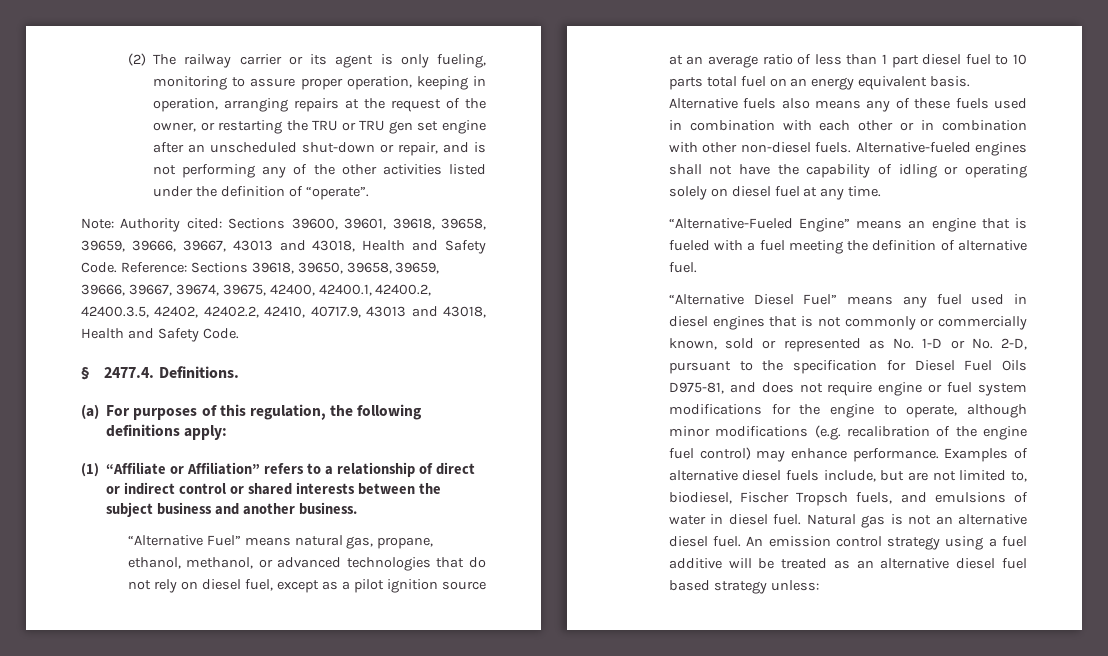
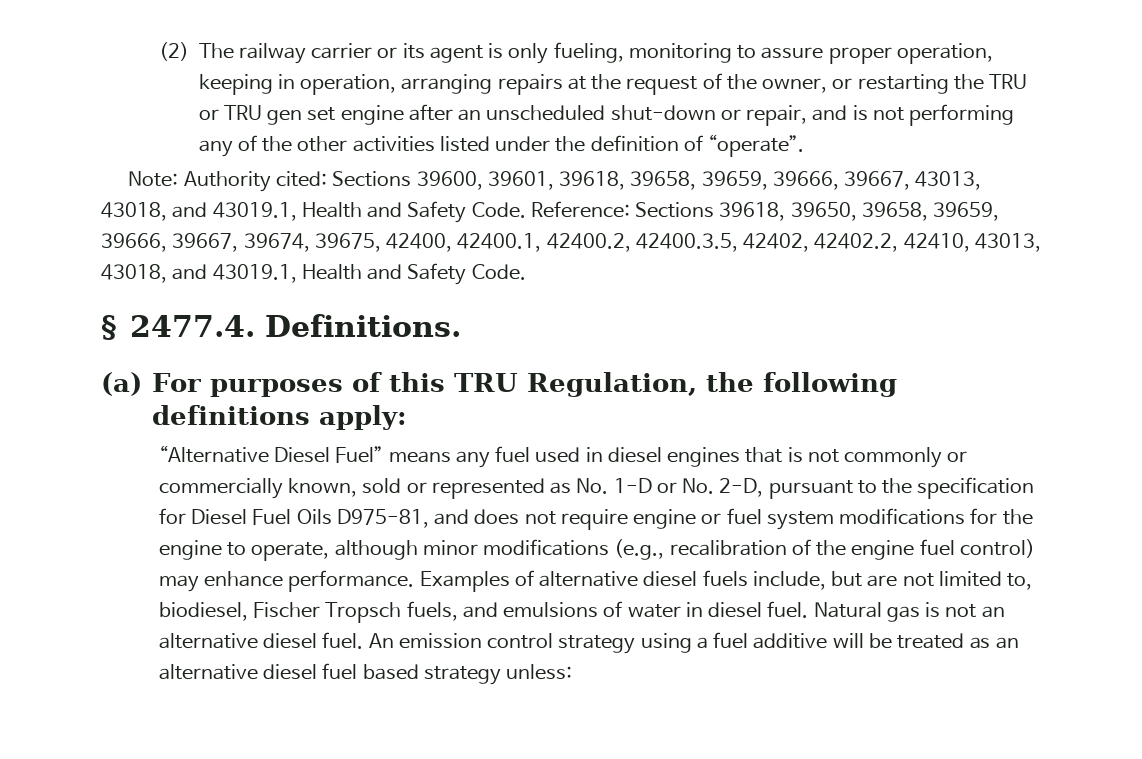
[232,240,356,252] 43013 and 43018, -> [915,171,982,190] [101,202,297,221] 43013, 43018, and 43019.1,
[310,306,487,318] 40717.9, 43013 and 43018, -> [974,233,1041,252] [101,264,297,283] 43013, 43018, and 43019.1,
[249,404,326,420] regulation, -> [453,372,697,397] TRU Regulation,
[81,462,475,477] [106,482,441,495] [106,502,357,517] [127,535,434,549] [127,557,486,571] [127,579,487,593] [668,54,1027,68] [668,76,971,90] [668,98,1027,112] [668,120,1027,131] [668,142,1027,156] [668,164,1027,178] [668,186,882,200] [668,218,1027,232] [668,240,1027,254] [668,262,697,273] // (1) “Affiliate or Affiliation” refers to a relationship of direct or indirect control or shared interests between the subject business and another business. // “Alternative Fuel” means natural gas, propane, ethanol, methanol, or advanced technologies that do not rely on diesel fuel, except as a pilot ignition source at an average ratio of less than 1 part diesel fuel to 10 parts total fuel on an energy equivalent basis. Alternative fuels also means any of these fuels used in combination with each other or in combination with other non-diesel fuels. Alternative-fueled engines shall not have the capability of idling or operating solely on diesel fuel at any time. // “Alternative-Fueled Engine” means an engine that is fueled with a fuel meeting the definition of alternative fuel. -> (407, 417) none
[814,425,841,440] (e.g. -> [614,539,665,560] (e.g.,

